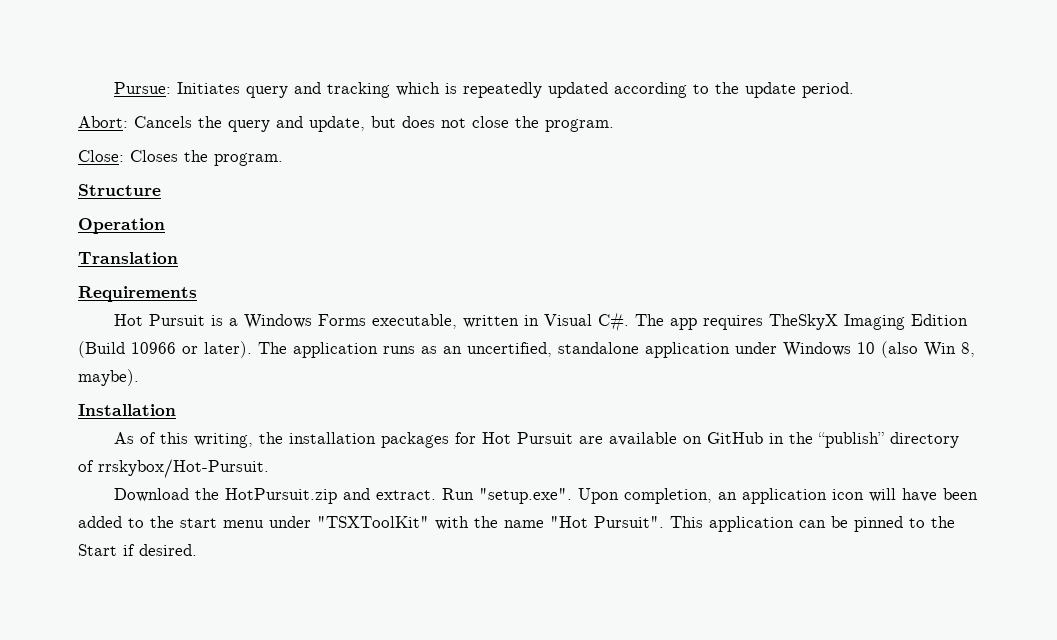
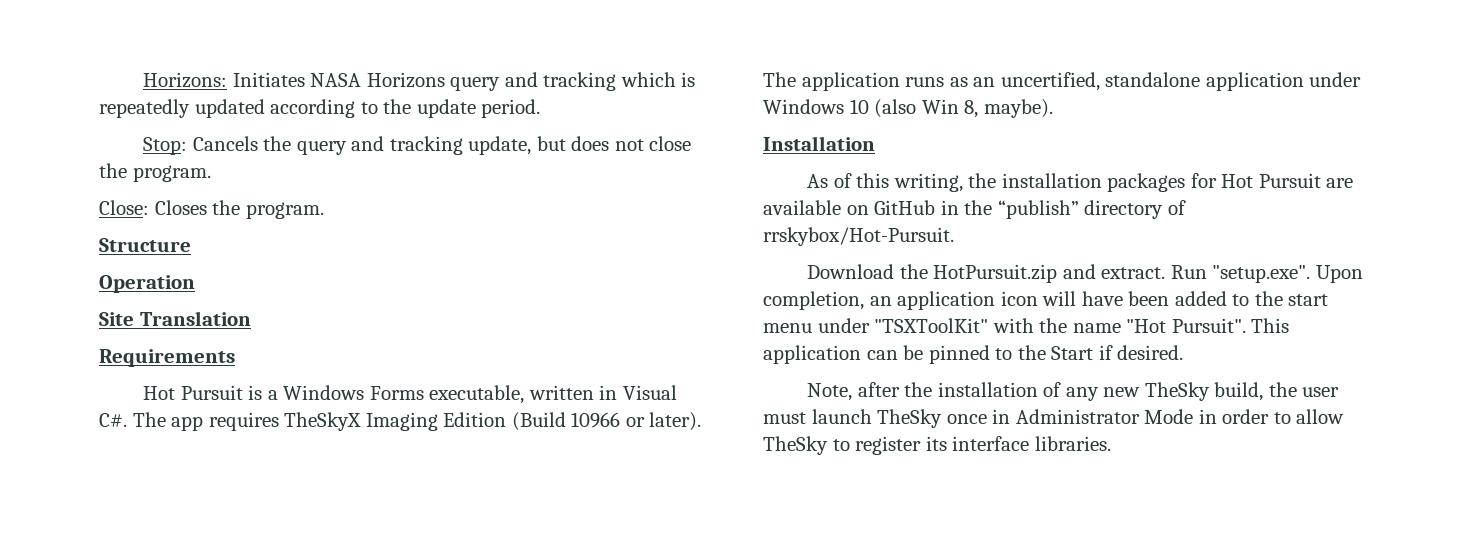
[114,82,241,94] Pursue: Initiates -> [143,72,445,88] Horizons: Initiates NASA Horizons
[78,116,128,128] Abort: -> [143,137,188,155] Stop:
(303, 122) none -> [389,136,463,155] tracking
(165, 226) none -> [99,312,134,326] Site
(197, 550) none -> [807,382,1340,401] [763,409,1345,428] [763,436,1111,455] // Note, after the installation of any new TheSky build, the user must launch TheSky once in Administrator Mode in order to allow TheSky to register its interface libraries.

